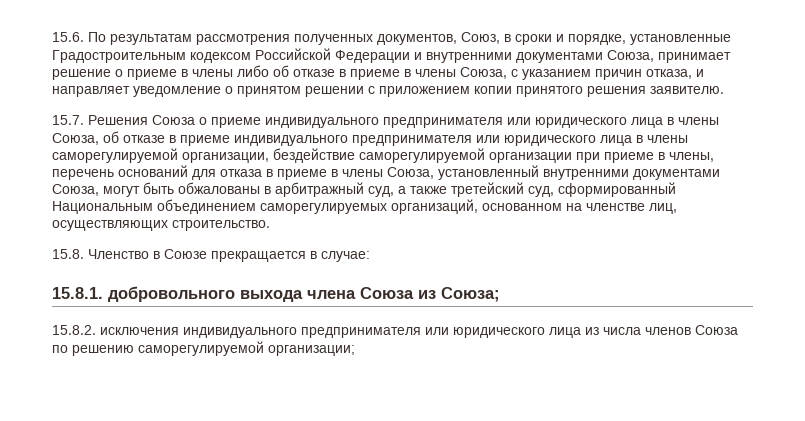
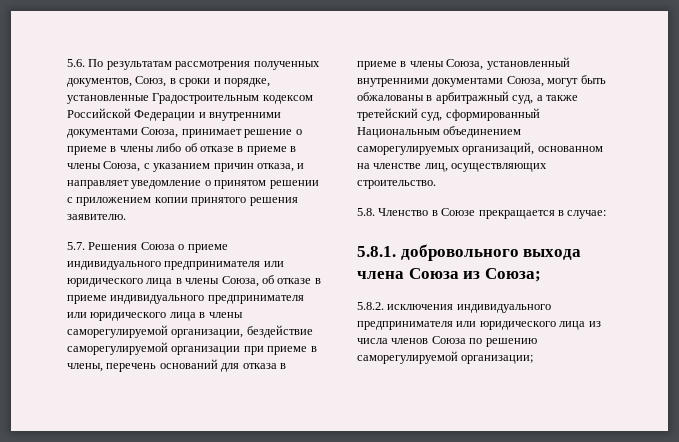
[52,32,84,42] 15.6. -> [67,59,85,67] 5.6.
[52,115,84,125] 15.7. -> [67,242,85,250] 5.7.
[52,249,84,259] 15.8. -> [357,208,375,216] 5.8.
[52,287,103,299] 15.8.1. -> [357,246,396,257] 5.8.1.
[52,325,96,335] 15.8.2. -> [357,302,384,310] 5.8.2.

